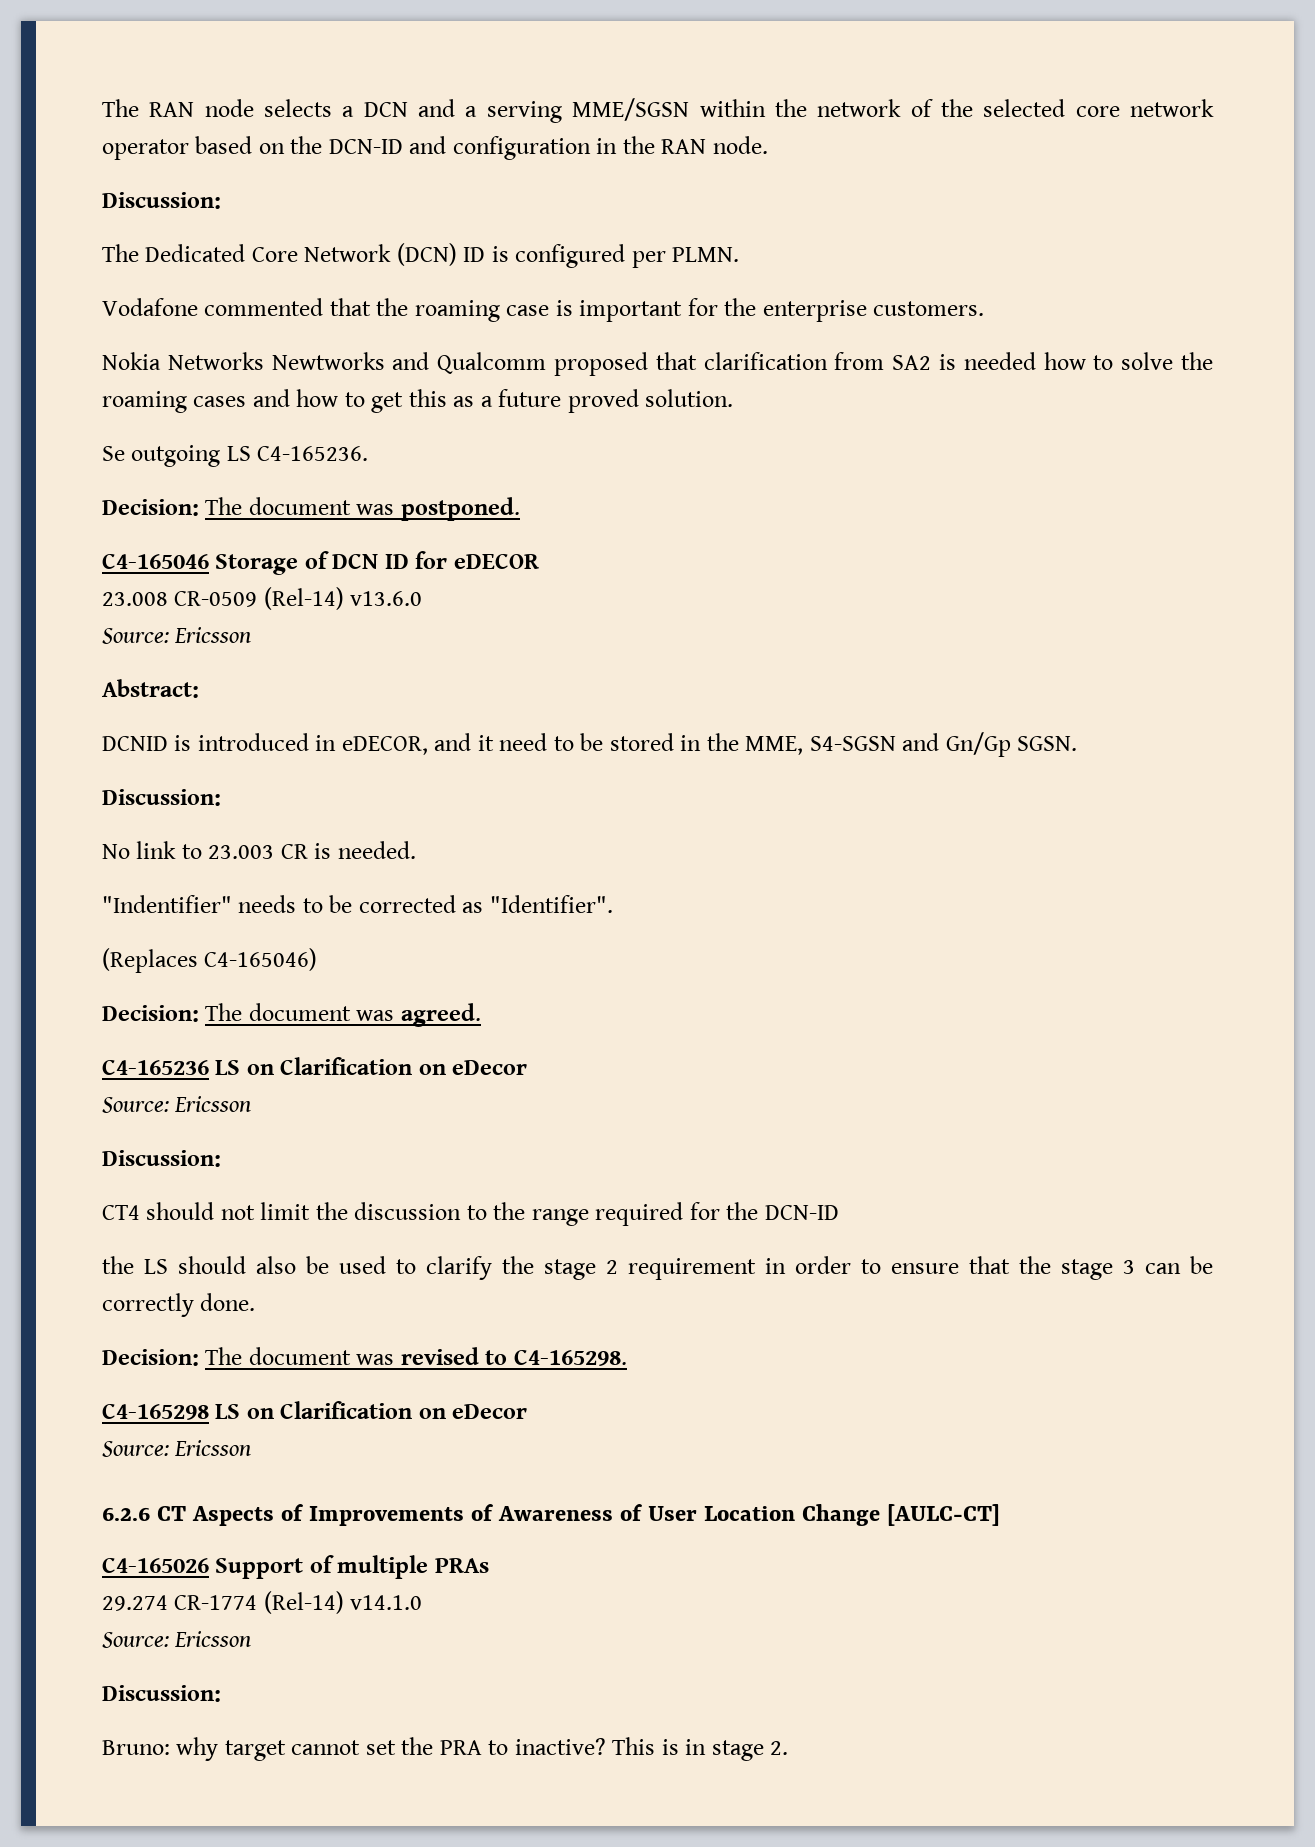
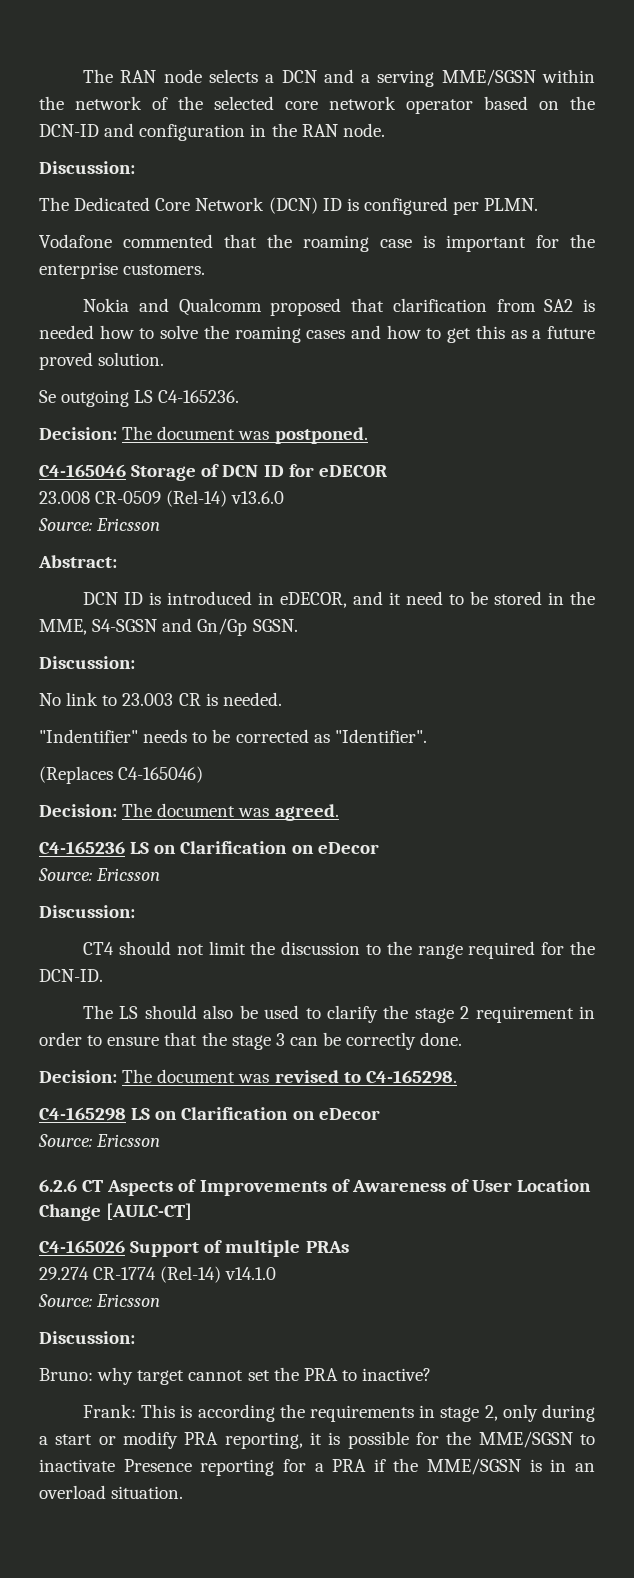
[167,352,385,370] Networks Newtworks -> (130, 305) none
[102,736,168,751] DCNID -> [83,592,144,605] DCN ID
[764,1205,839,1220] [102,1256,134,1274] DCN-ID // the -> [39,969,103,982] [83,1005,114,1019] DCN-ID. // The
(606, 1746) none -> [83,1404,137,1418] // Frank:
[685,1739,789,1761] in stage 2. -> [197,1404,595,1422] [39,1431,595,1449] [39,1458,595,1476] [39,1485,184,1499] according the requirements in stage 2, only during a start or modify PRA reporting, it is possible for the MME/SGSN to inactivate Presence reporting for a PRA if the MME/SGSN is in an overload situation.

